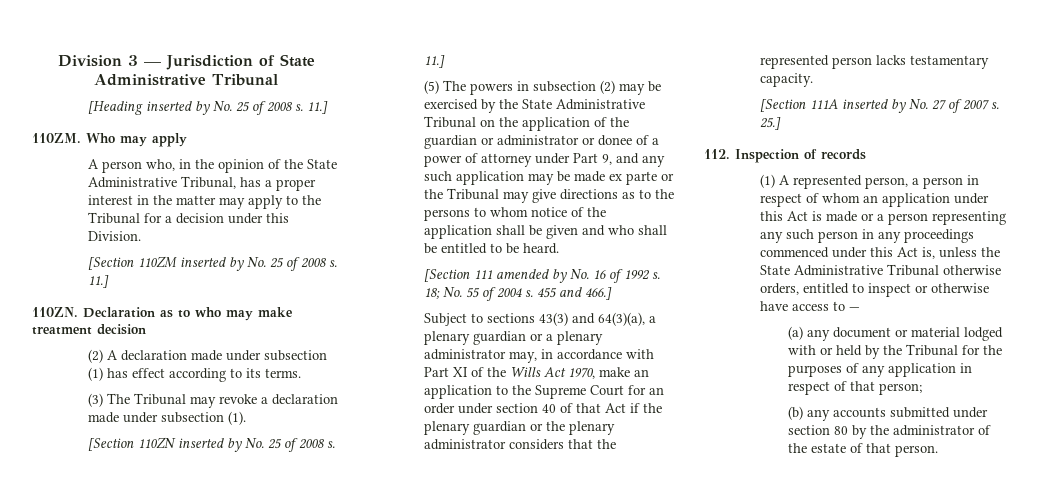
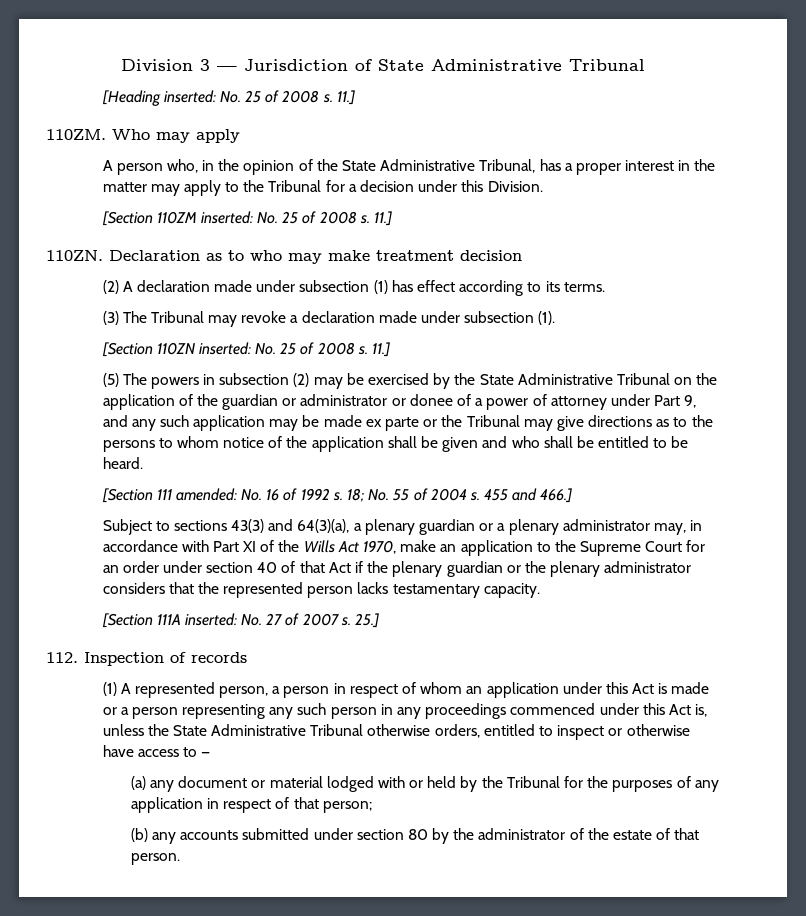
[145,101,210,115] inserted by -> [163,90,216,103] inserted:
[179,257,244,271] inserted by -> [200,211,253,224] inserted:
[177,438,242,452] inserted by -> [198,342,251,355] inserted:
[495,269,567,283] amended by -> [175,488,237,501] amended:
[841,99,906,113] inserted by -> [184,613,237,626] inserted:

